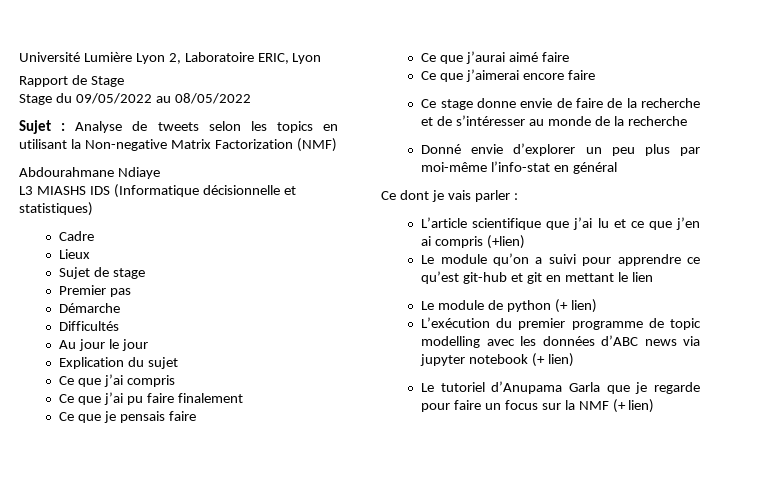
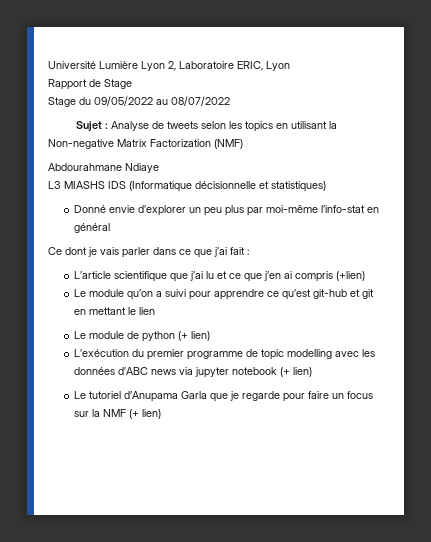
[174,93,251,104] 08/05/2022 -> [171,96,230,106] 08/07/2022
[59,231,95,241] [59,249,91,259] [59,267,145,279] [59,285,132,297] [59,303,121,313] [59,321,120,331] [59,339,148,351] [59,357,178,369] [59,374,175,387] [59,392,243,405] [59,411,196,423] [421,51,569,64] [421,69,595,82] [421,98,700,110] [421,115,687,126] // Cadre // Lieux // Sujet de stage // Premier pas // Démarche // Difficultés // Au jour le jour // Explication du sujet // Ce que j’ai compris // Ce que j’ai pu faire finalement // Ce que je pensais faire // Ce que j’aurai aimé faire // Ce que j’aimerai encore faire // Ce stage donne envie de faire de la recherche et de s’intéresser au monde de la recherche -> (326, 186) none
(510, 196) none -> [153,247,245,258] dans ce que j’ai fait

